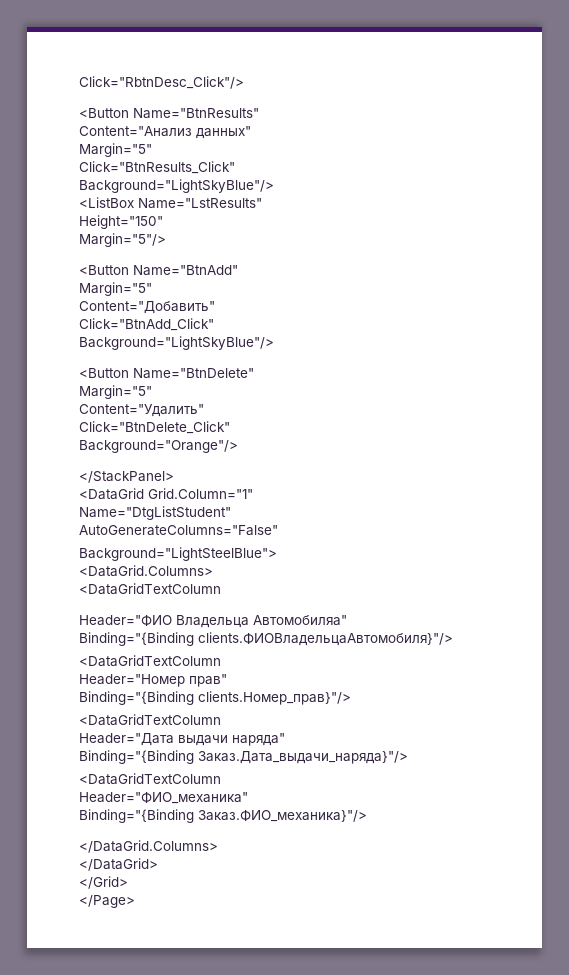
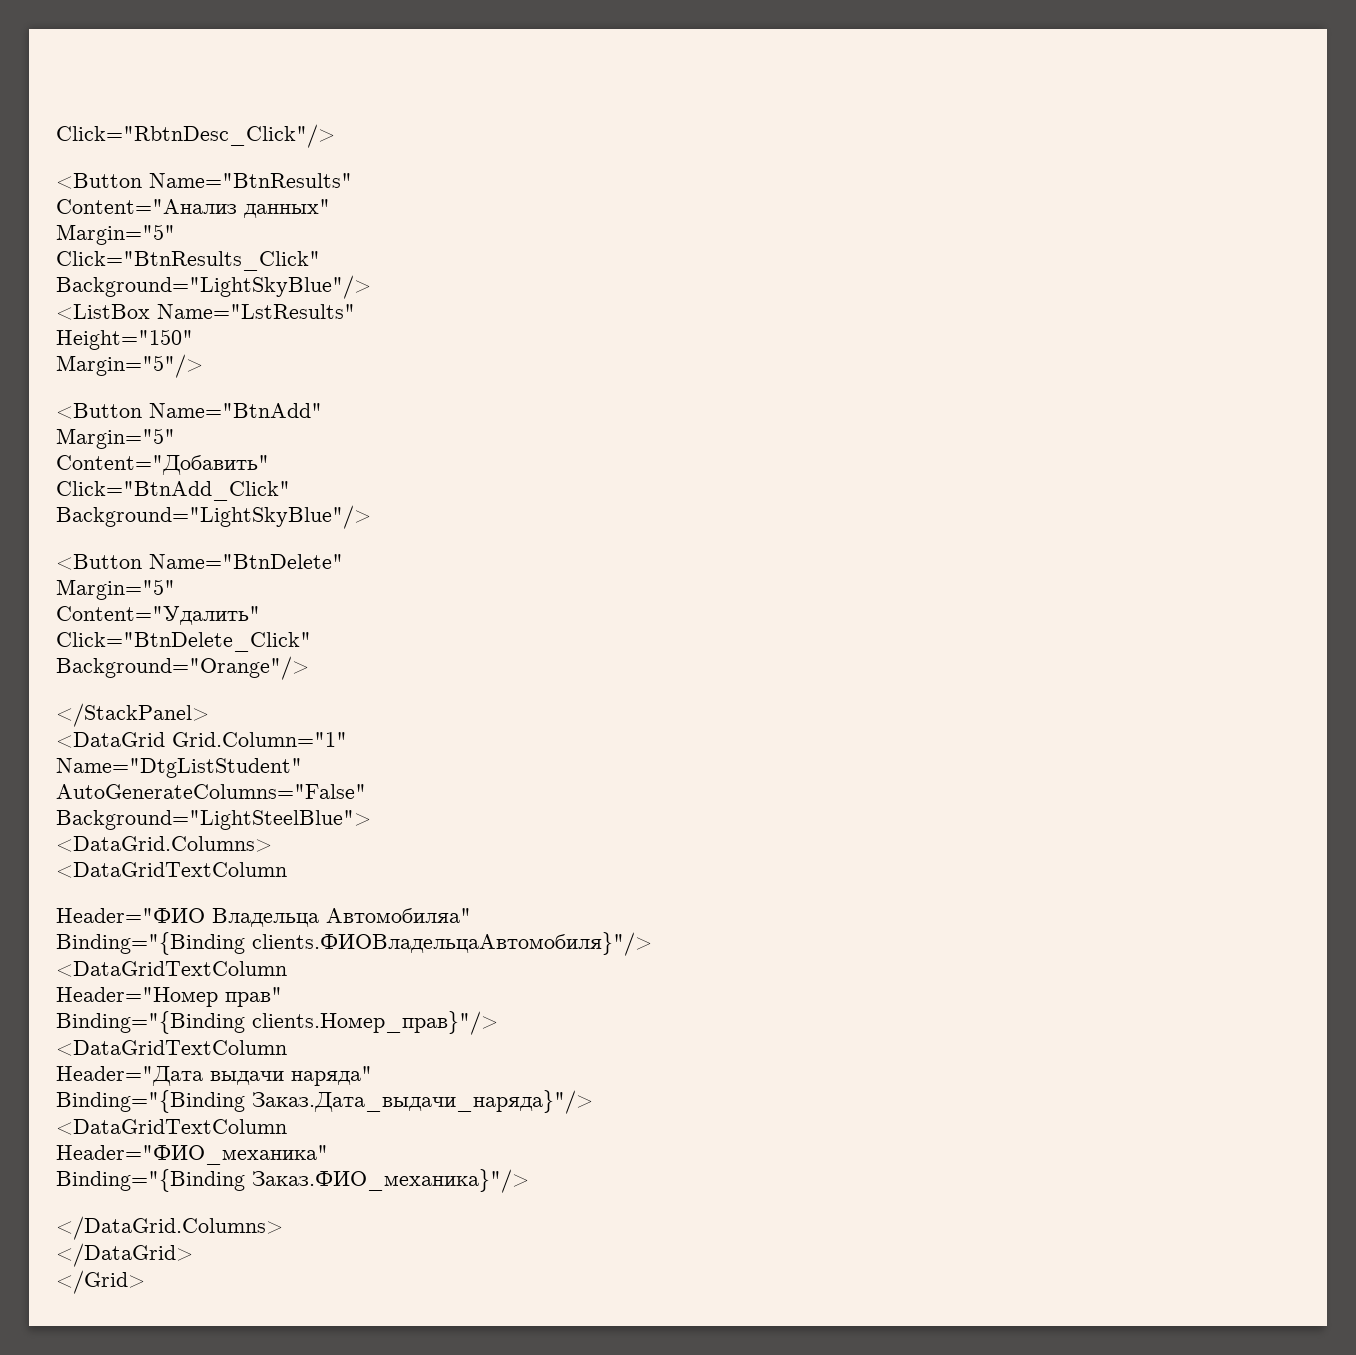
[79,895,135,908] // </Page> -> (145, 1282) none

